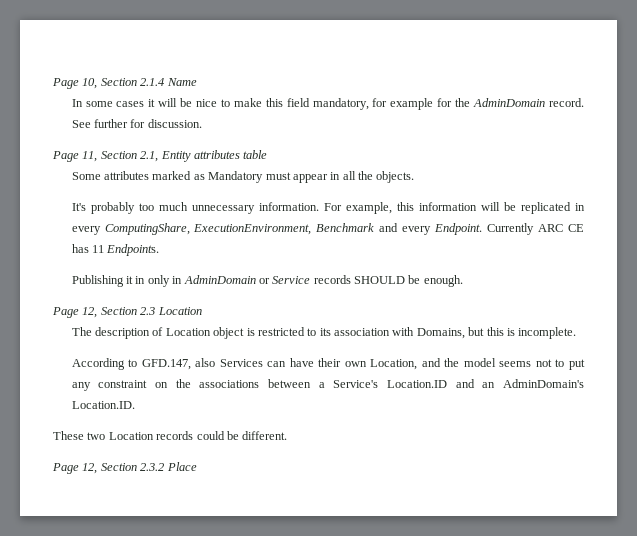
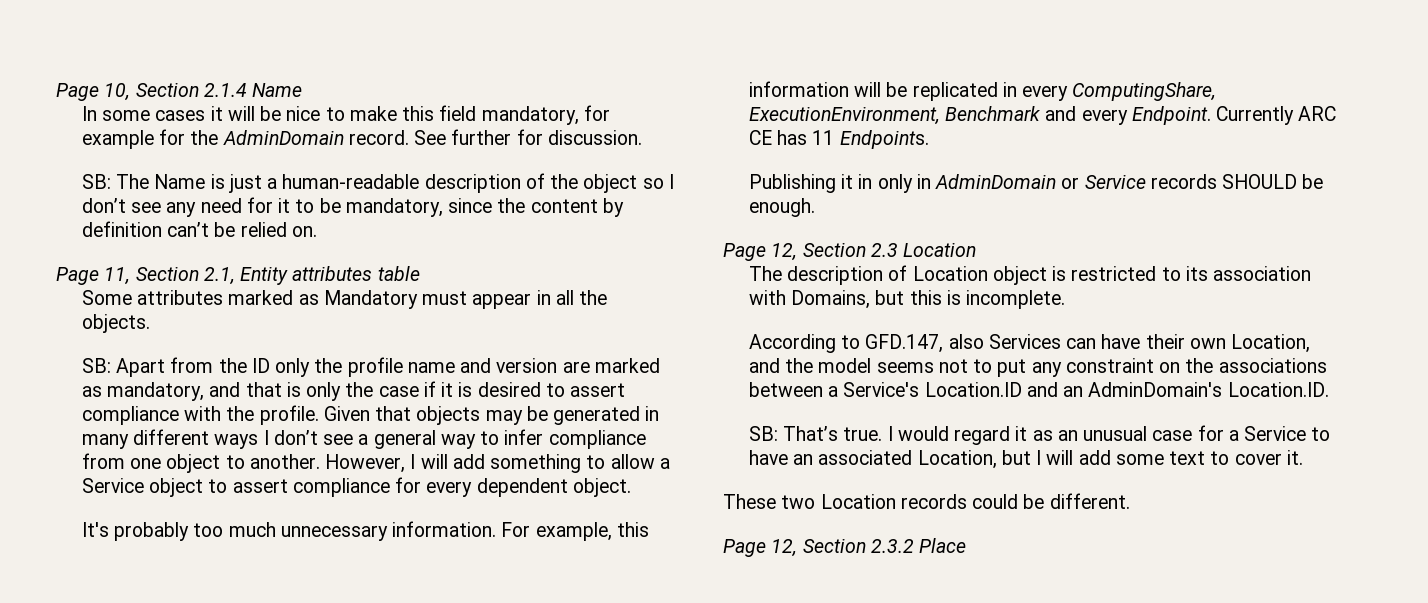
(202, 123) none -> [81,173,674,193] [81,197,624,217] [81,221,317,237] // SB: The Name is just a human-readable description of the object so I don’t see any need for it to be mandatory, since the content by definition can’t be relied on.
(415, 177) none -> [81,357,660,377] [81,381,626,401] [81,405,660,425] [81,429,646,449] [81,453,670,473] [81,477,631,497] // SB: Apart from the ID only the profile name and version are marked as mandatory, and that is only the case if it is desired to assert compliance with the profile. Given that objects may be generated in many different ways I don’t see a general way to infer compliance from one object to another. However, I will add something to allow a Service object to assert compliance for every dependent object.
(135, 405) none -> [748,425,1331,445] [748,450,1303,469] // SB: That’s true. I would regard it as an unusual case for a Service to have an associated Location, but I will add some text to cover it.

